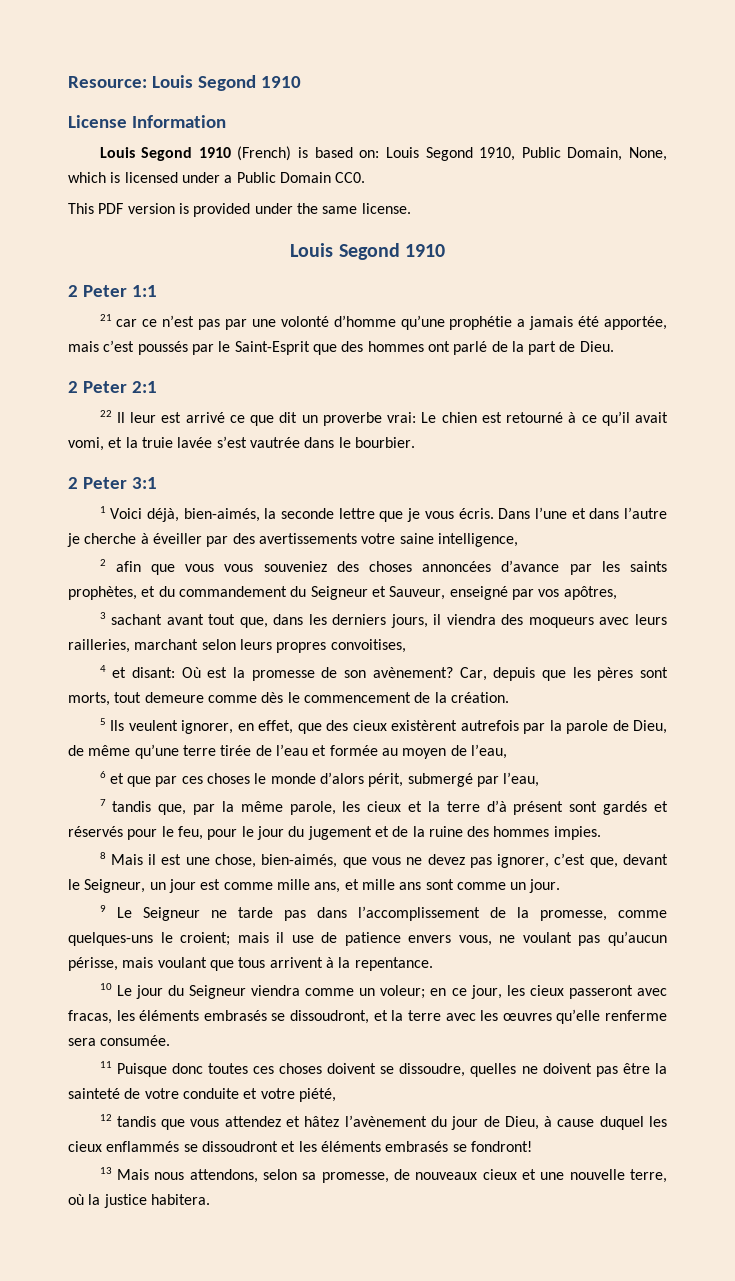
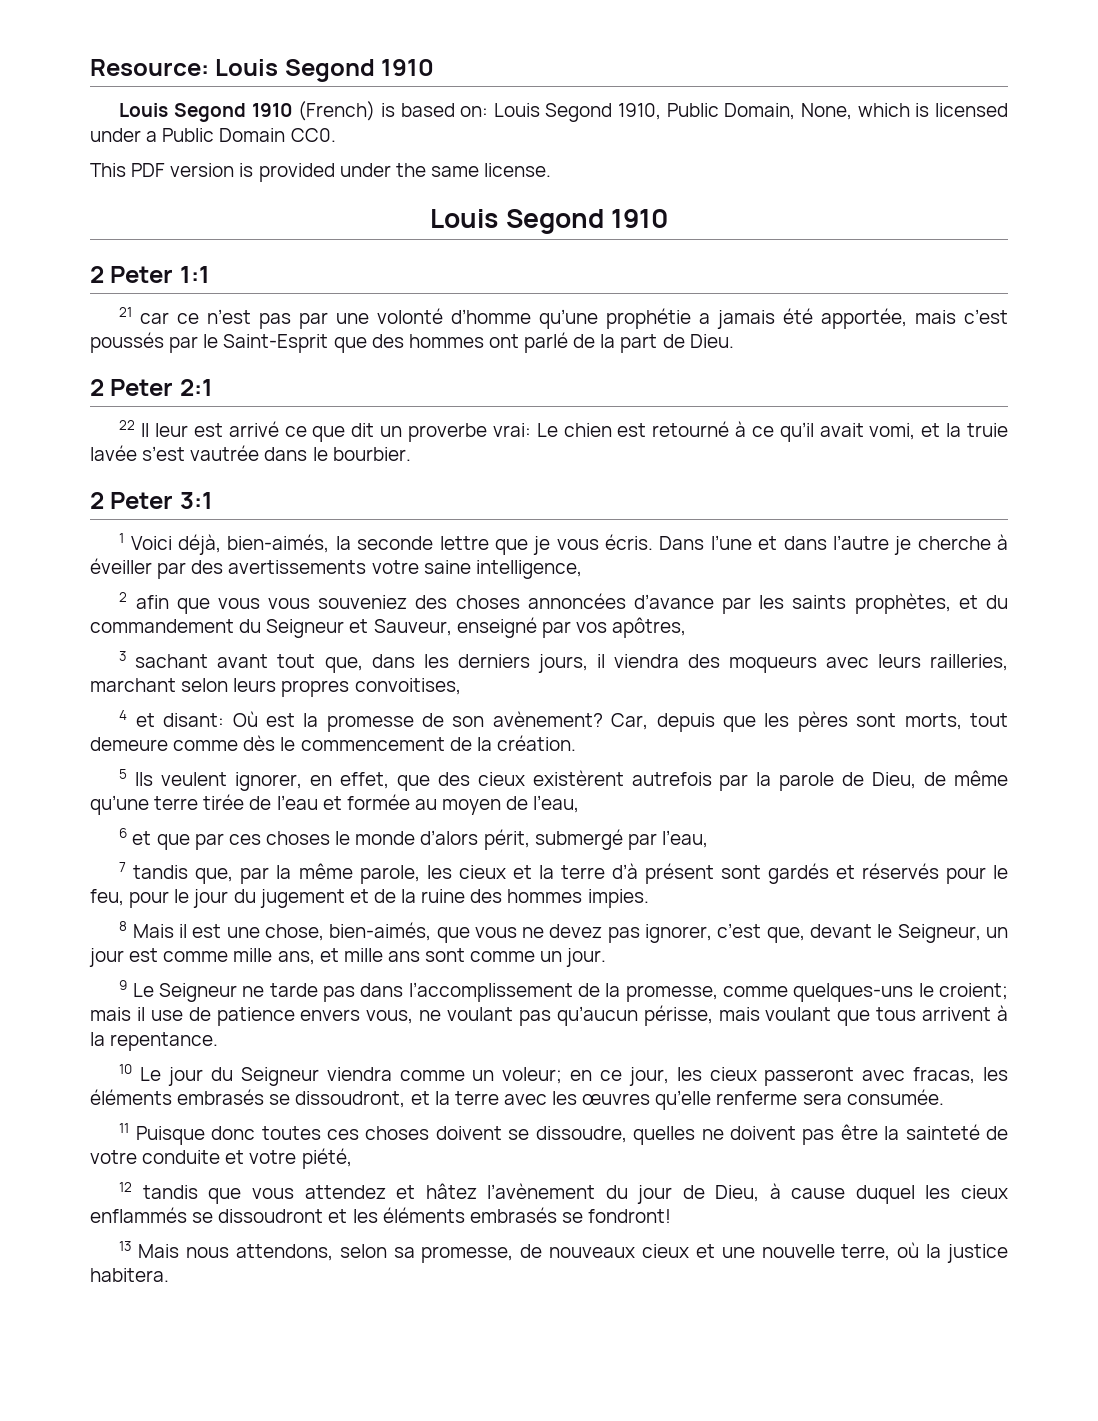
[68,115,226,128] // License Information -> (435, 67) none

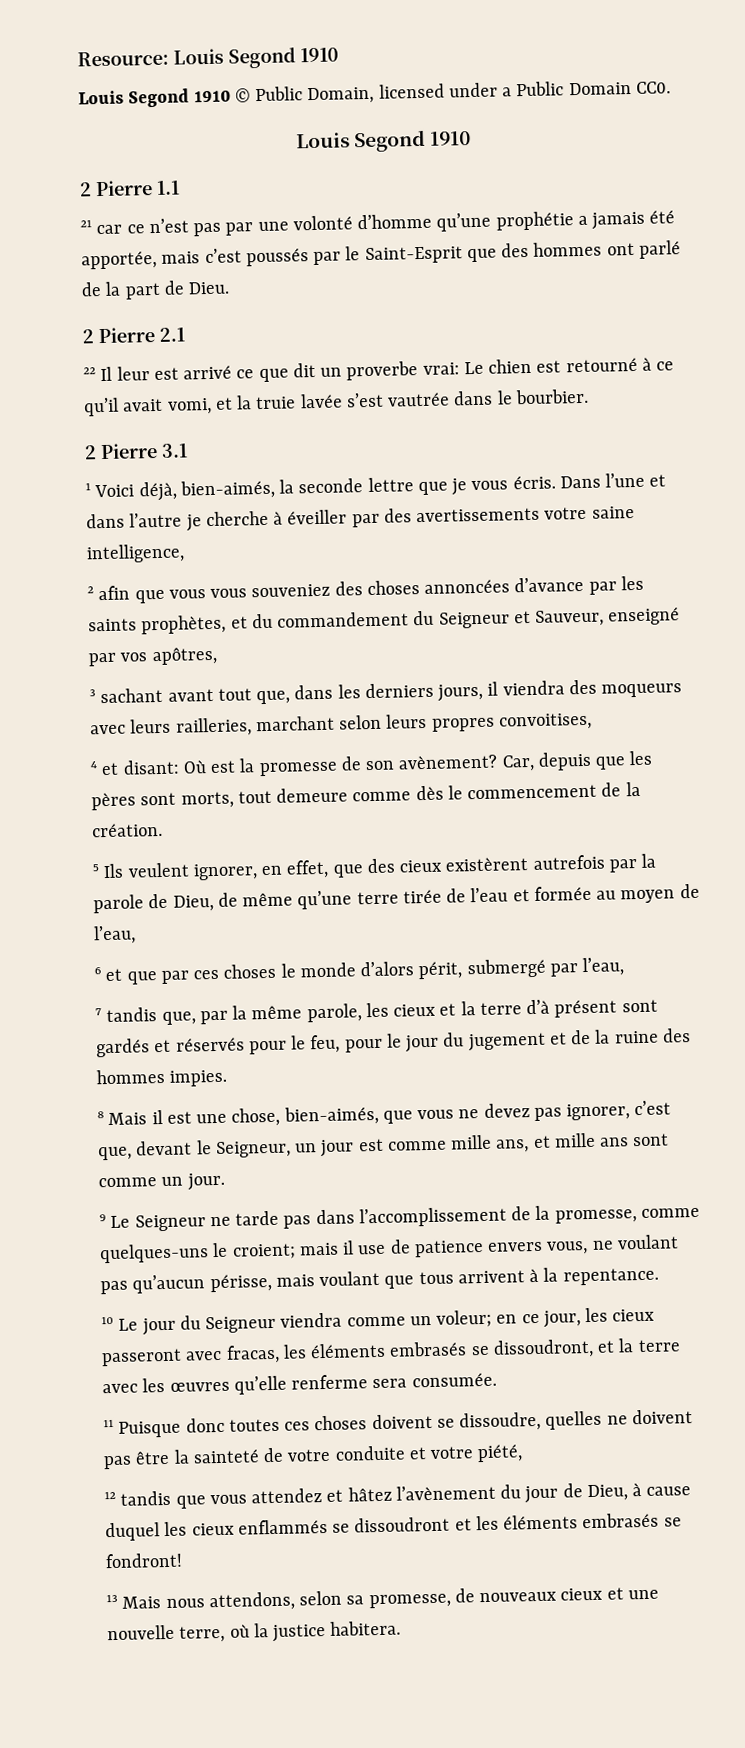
[298,101,930,122] (French) is based on: Louis Segond 1910, Public Domain, None, which is -> [234,86,375,105] © Public Domain,
[90,163,552,182] // This PDF version is provided under the same license. -> (671, 87) none
[110,266,210,283] Peter 1:1 -> [95,180,180,197] Pierre 1.1
[110,379,213,396] Peter 2:1 -> [98,327,185,344] Pierre 2.1
[110,492,213,509] Peter 3:1 -> [100,442,188,460] Pierre 3.1

